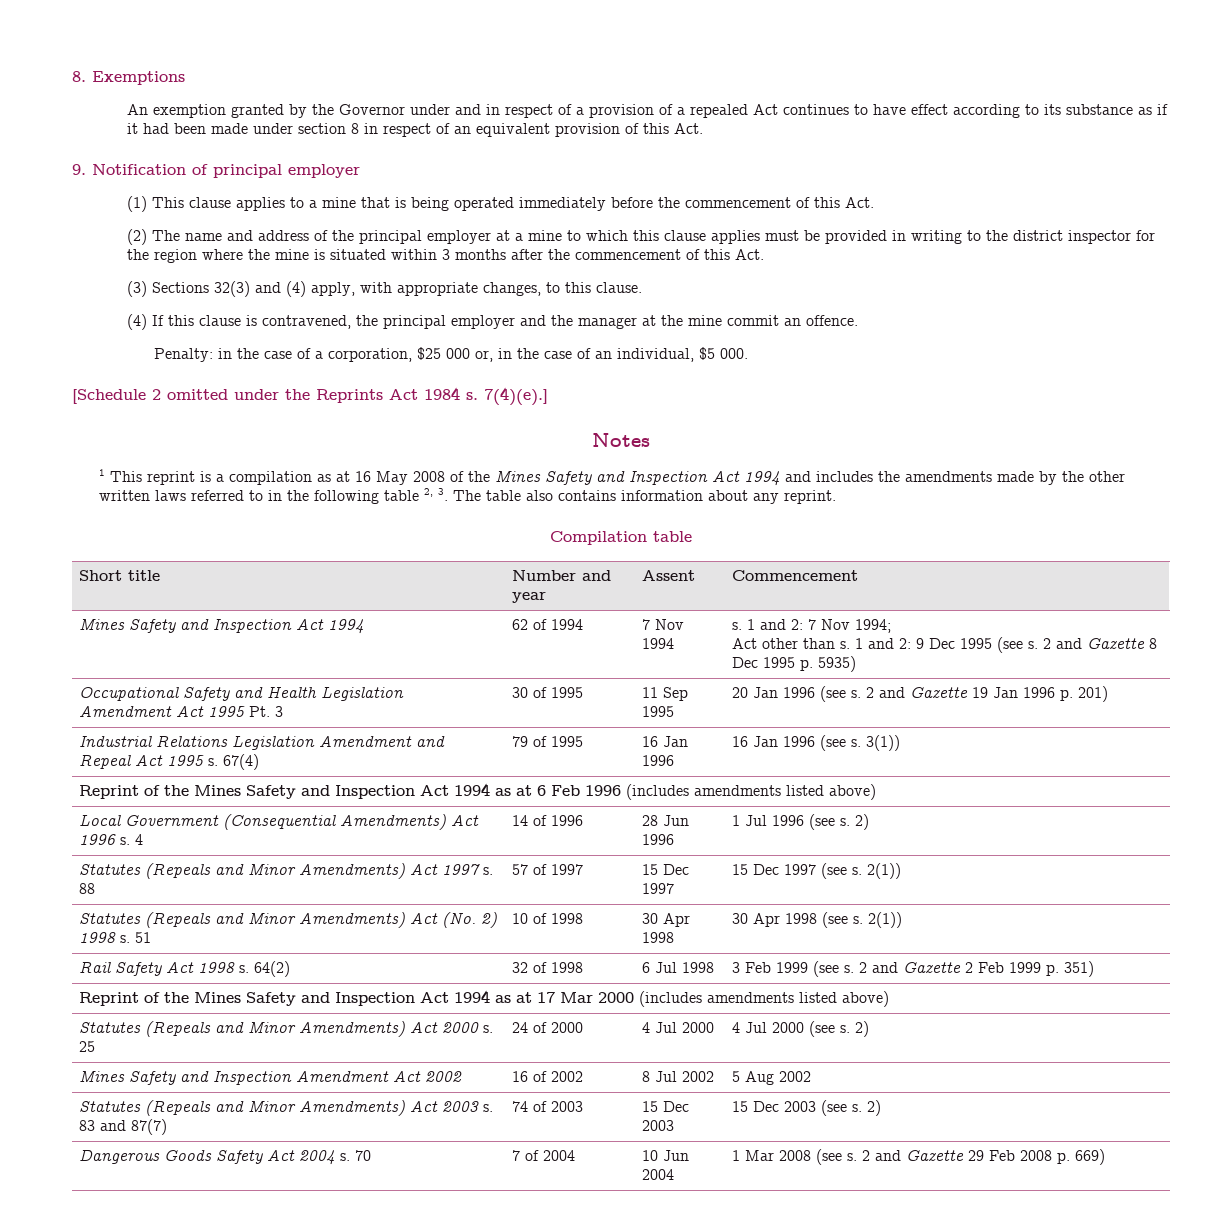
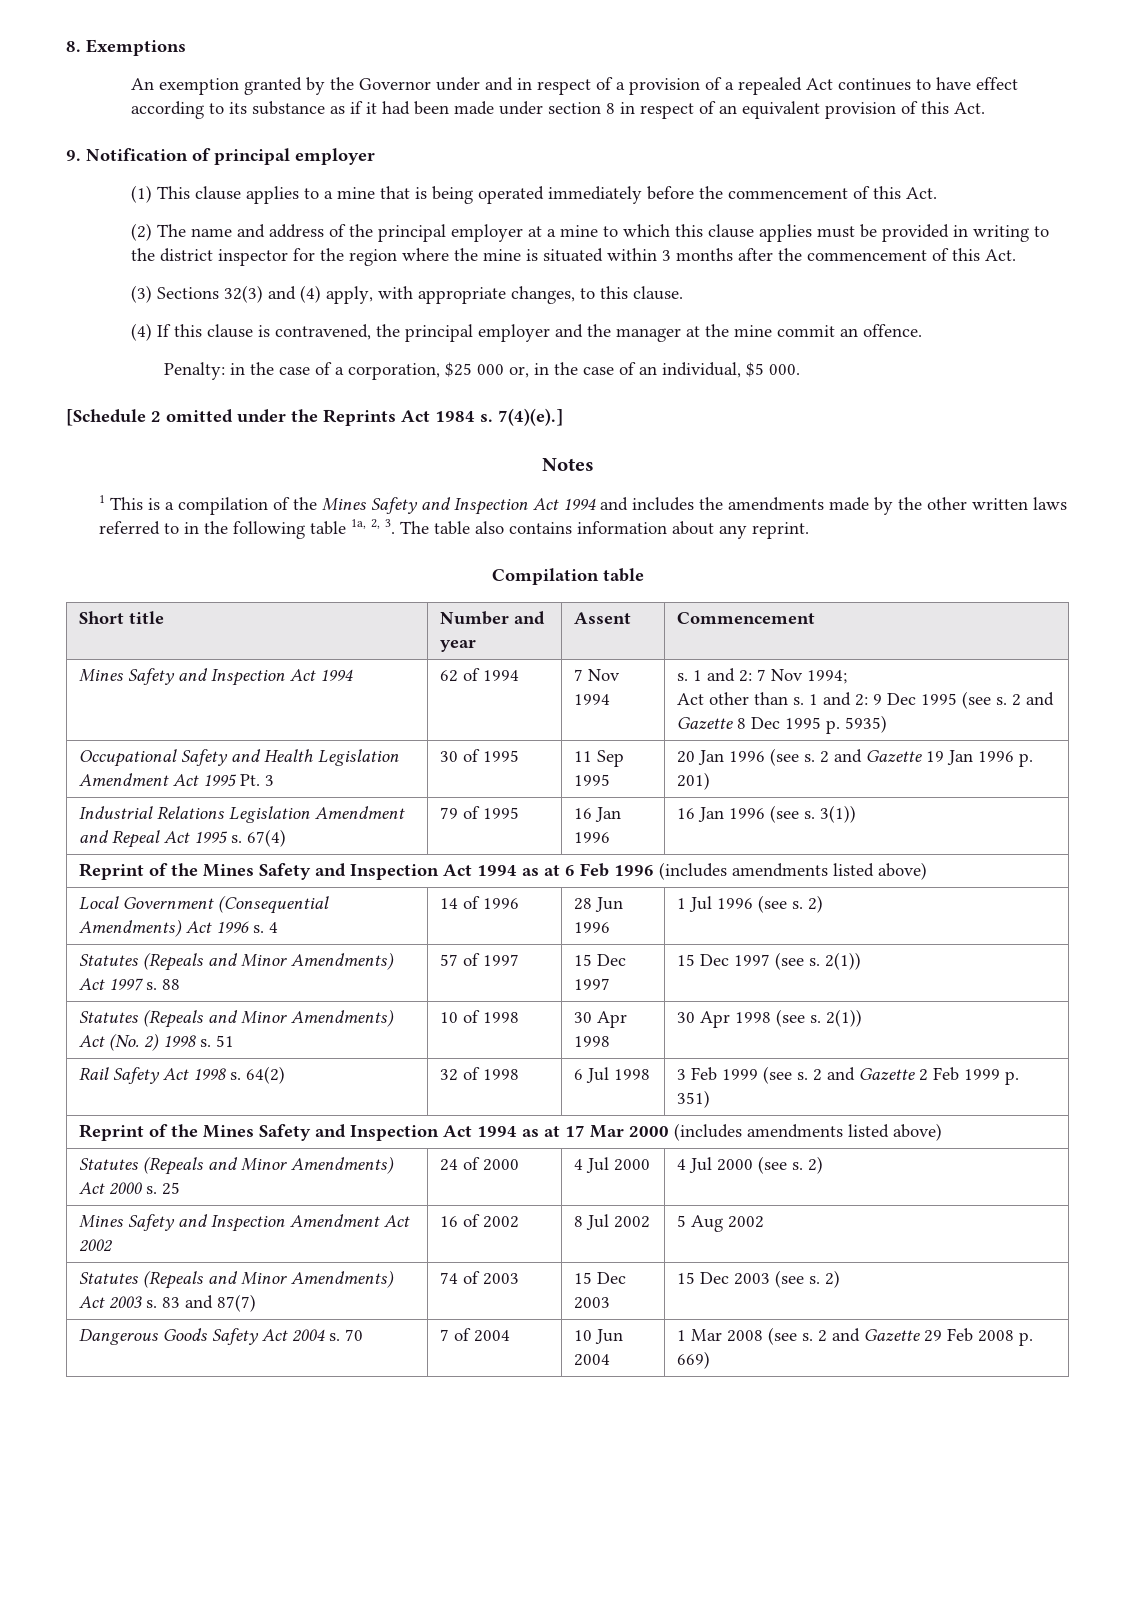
[147,471,196,485] reprint -> (143, 503) none
[317,471,446,485] as at 16 May 2008 -> (268, 506) none
(420, 495) none -> [350,519,366,529] 1a,

